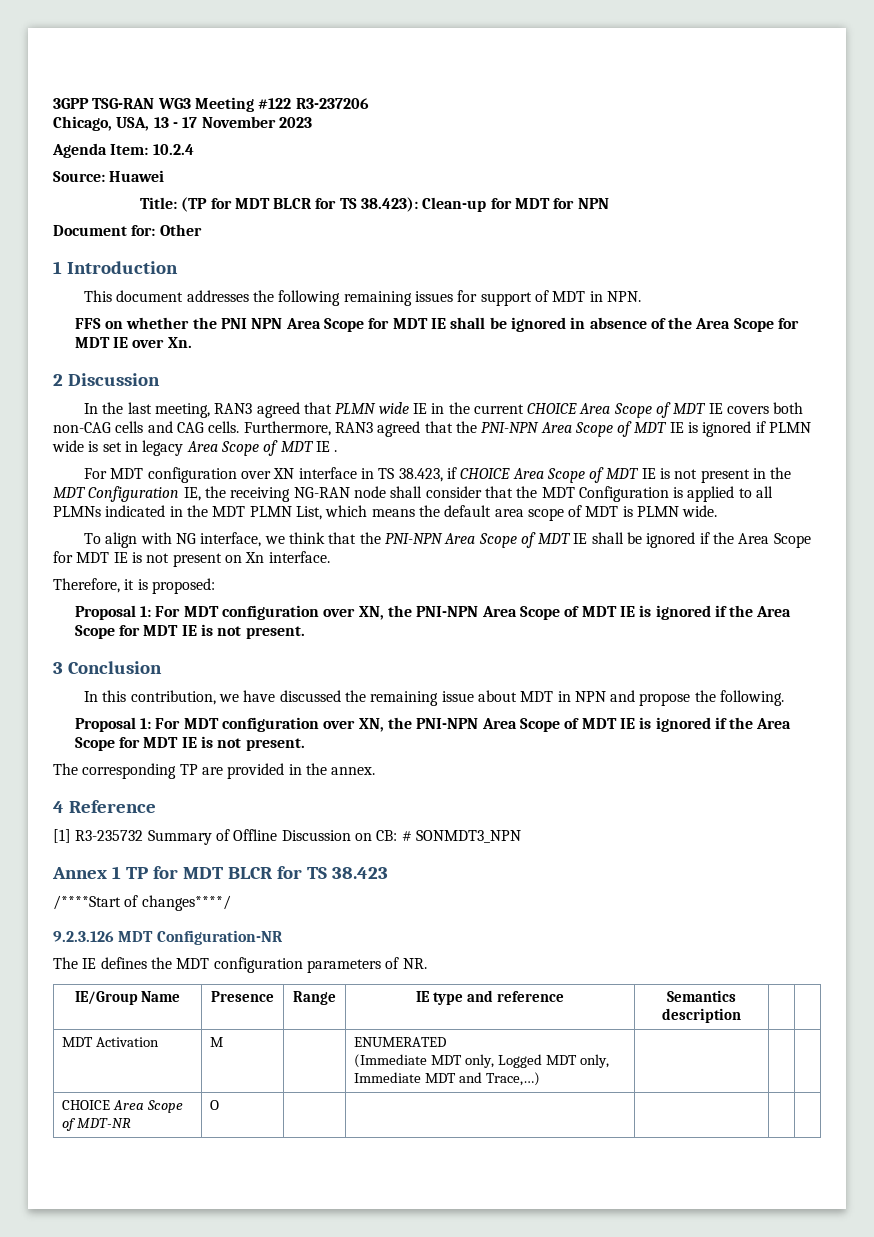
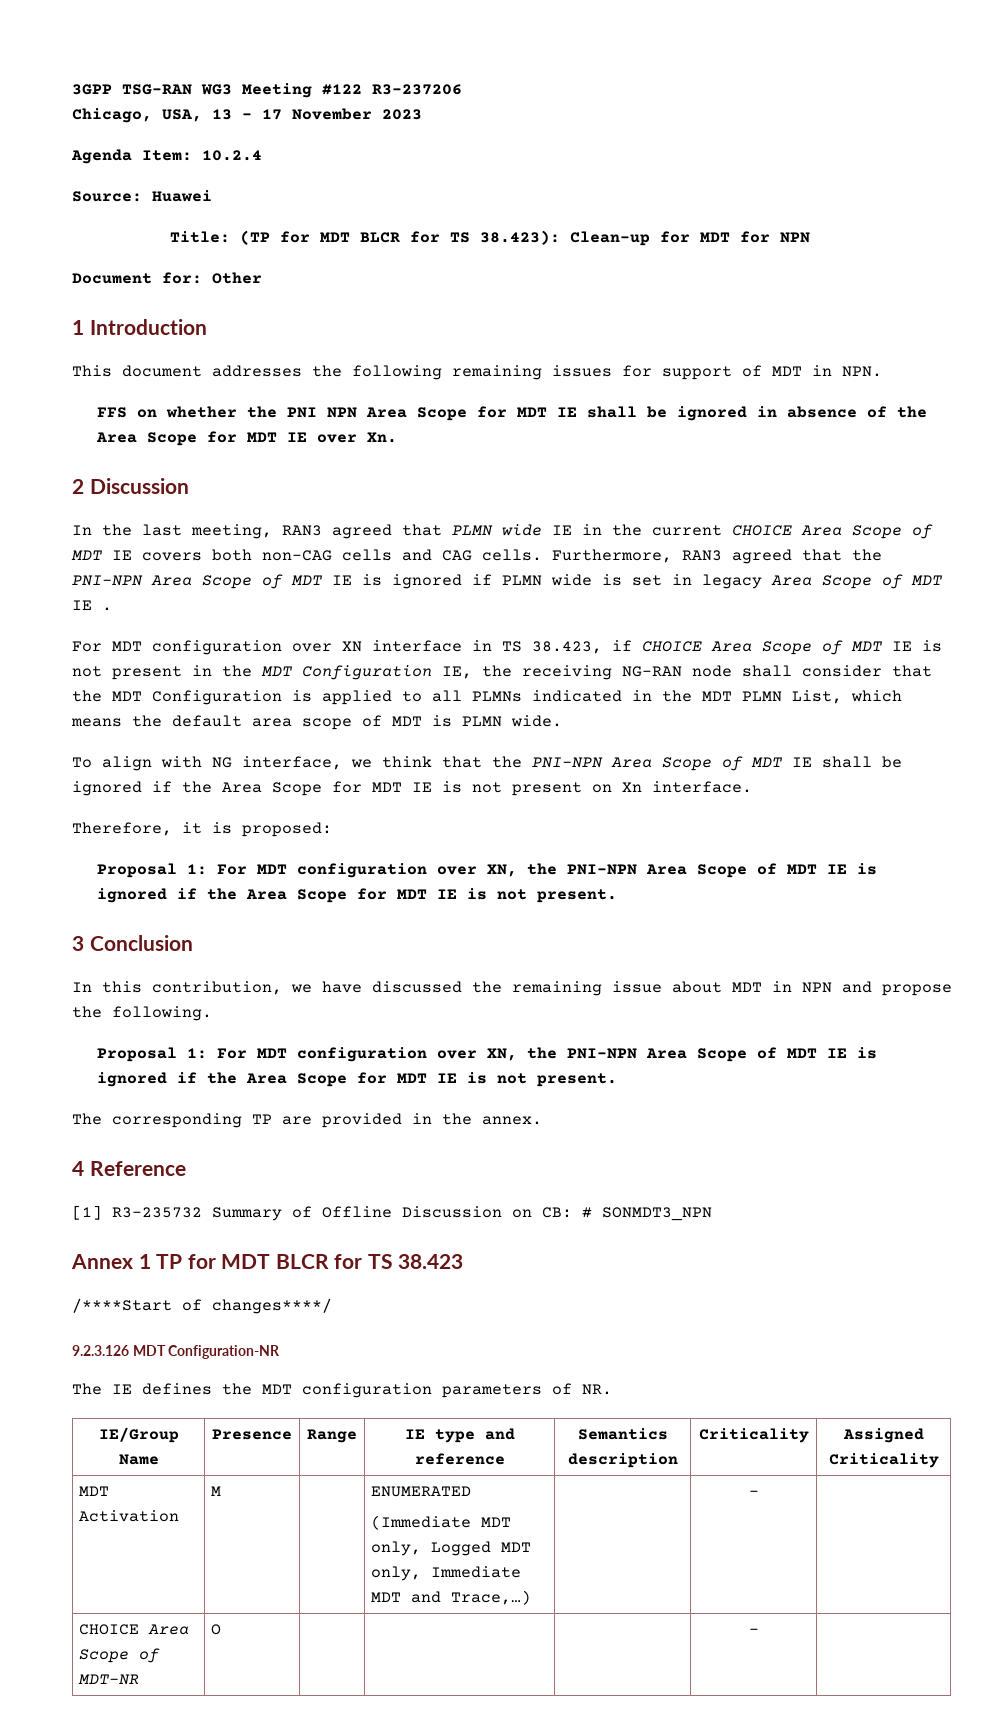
(741, 1015) | -> [698,1428,809,1443] [842,1428,924,1443] [828,1453,939,1468] Criticality | Assigned Criticality
(540, 1079) none -> [748,1490,759,1496] –
(219, 1105) none -> [748,1628,759,1634] –

